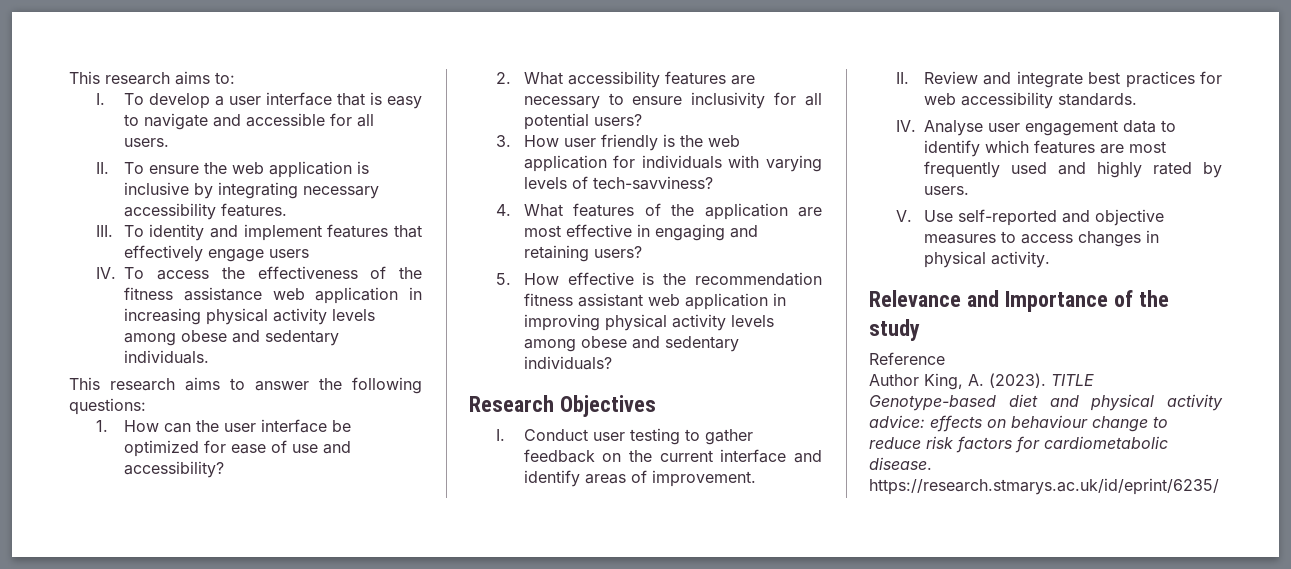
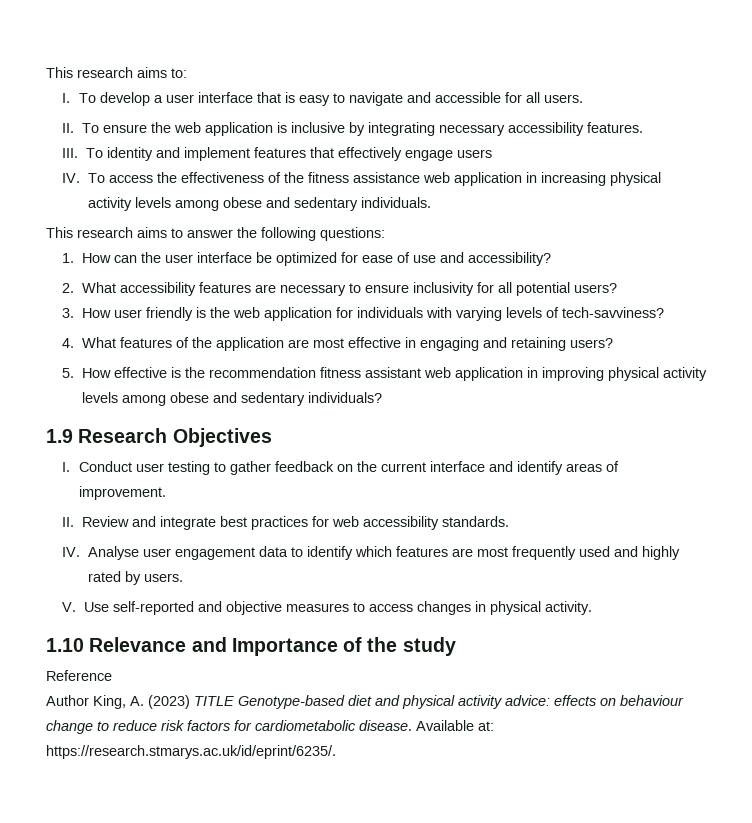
(612, 363) none -> [46,429,73,443] 1.9
(1050, 259) none -> [46,638,84,652] 1.10
[989,373,1046,388] (2023). -> [148,695,190,709] (2023)
[869,478,1219,495] https://research.stmarys.ac.uk/id/eprint/6235/ -> [416,720,494,731] [46,745,336,759] Available at: https://research.stmarys.ac.uk/id/eprint/6235/.

